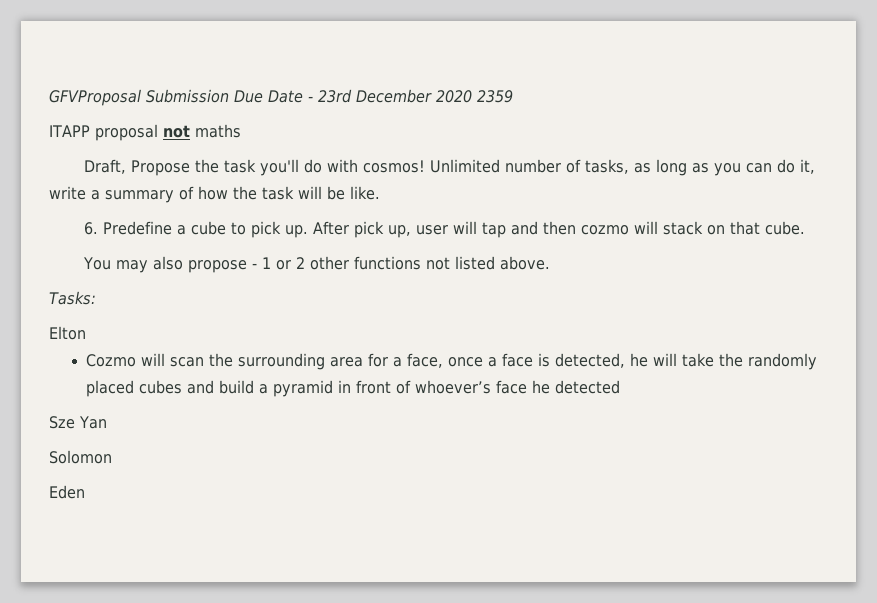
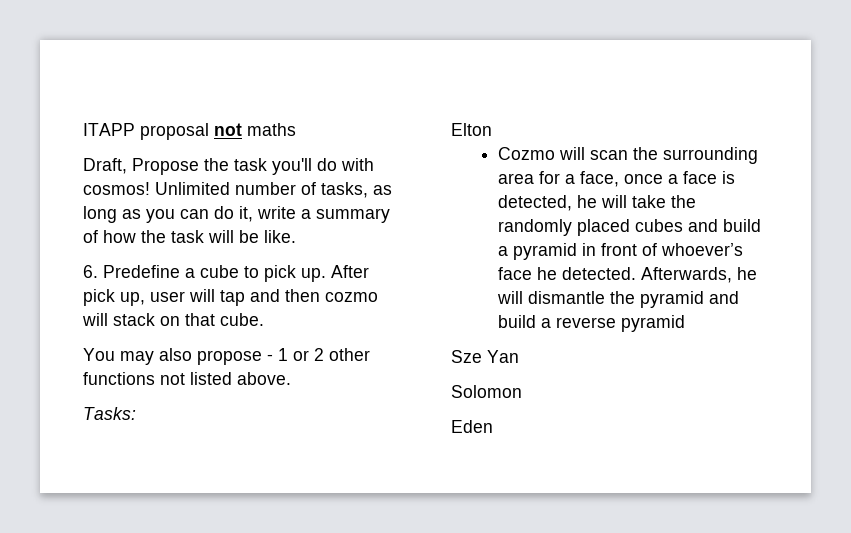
[49,89,513,106] GFVProposal Submission Due Date - 23rd December 2020 2359 // -> (83, 129) none
[555,380,621,394] detected -> [561,267,757,283] [496,291,739,308] [497,315,685,332] detected. Afterwards, he will dismantle the pyramid and build a reverse pyramid

